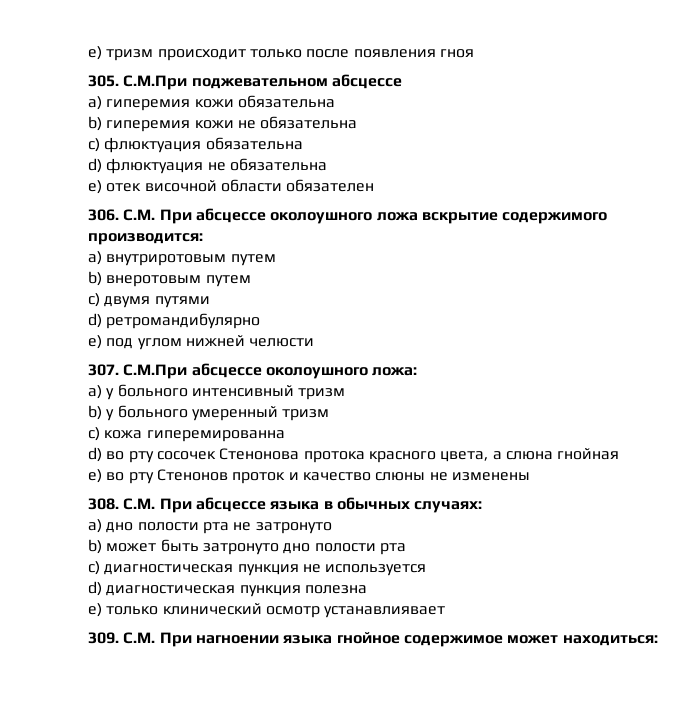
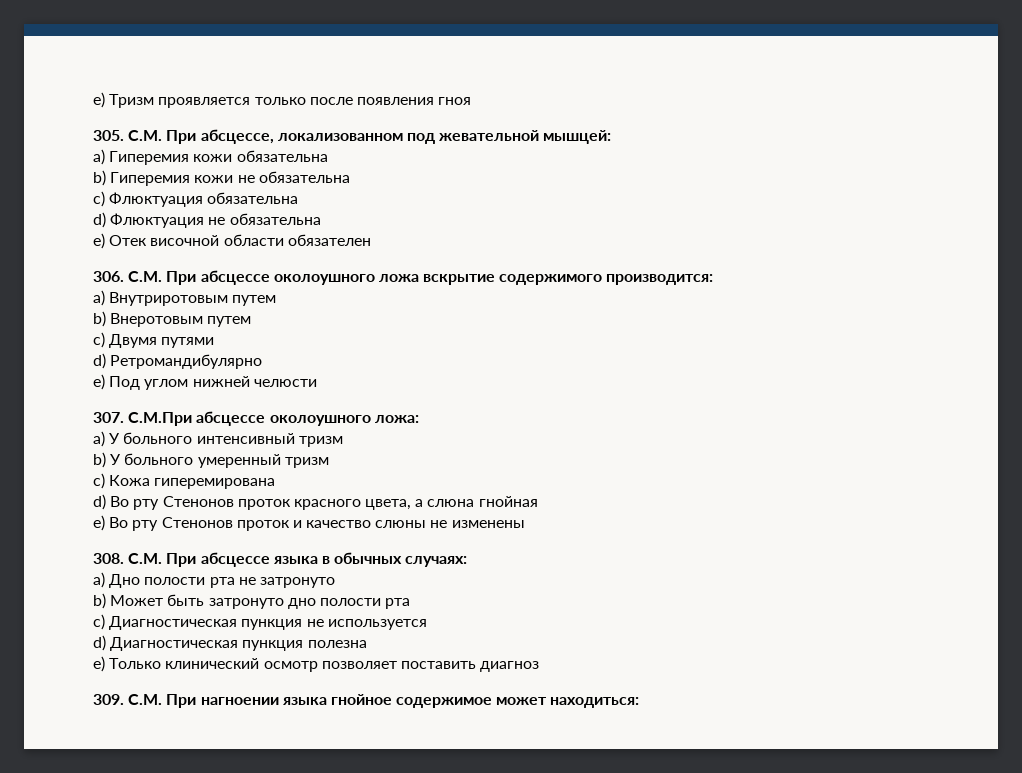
[88,46,246,61] e) тризм происходит -> [93,92,251,108] e) Тризм проявляется
[123,74,402,90] [88,96,191,111] C.M.При поджевательном абсцессе // a) гиперемия -> [128,129,612,144] [93,149,190,165] C.M. При абсцессе, локализованном под жевательной мышцей: // a) Гиперемия
[106,120,191,132] гиперемия -> [110,172,191,186] Гиперемия
[104,137,202,153] флюктуация -> [109,192,204,207] Флюктуация
[106,158,204,174] флюктуация -> [110,213,205,228] Флюктуация
[106,183,142,192] отек -> [109,235,148,246] Отек
[106,254,227,266] внутриротовым -> [109,292,229,306] Внутриротовым
[106,275,202,287] внеротовым -> [110,313,204,327] Внеротовым
[104,296,151,308] двумя -> [109,334,158,348] Двумя
[106,313,261,329] [88,335,134,349] ретромандибулярно // e) под -> [110,354,263,369] [93,374,141,390] Ретромандибулярно // e) Под
[106,388,115,400] у -> [109,433,121,444] У
[106,409,115,421] у -> [110,454,122,465] У
[104,430,285,442] [88,447,365,463] кожа гиперемированна // d) во рту сосочек Стенонова протока -> [109,475,276,489] [93,494,291,510] Кожа гиперемирована // d) Во рту Стенонов проток
[106,472,125,481] во -> [109,517,129,528] Во
[106,522,134,533] дно -> [109,574,141,588] Дно
[106,543,157,552] может -> [110,595,164,606] Может
[104,564,234,575] диагностическая -> [109,616,238,630] Диагностическая
[106,585,236,596] диагностическая -> [110,637,239,651] Диагностическая
[106,606,159,615] только -> [109,658,162,669] Только
[324,606,446,618] устанавлиявает -> [321,661,540,672] позволяет поставить диагноз

